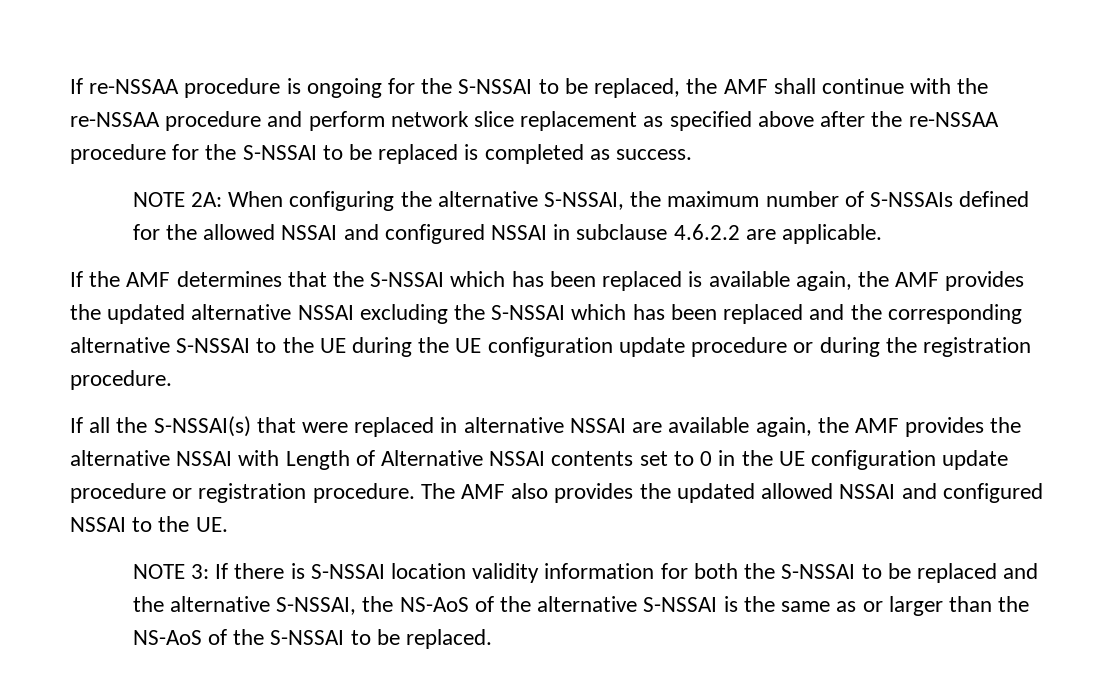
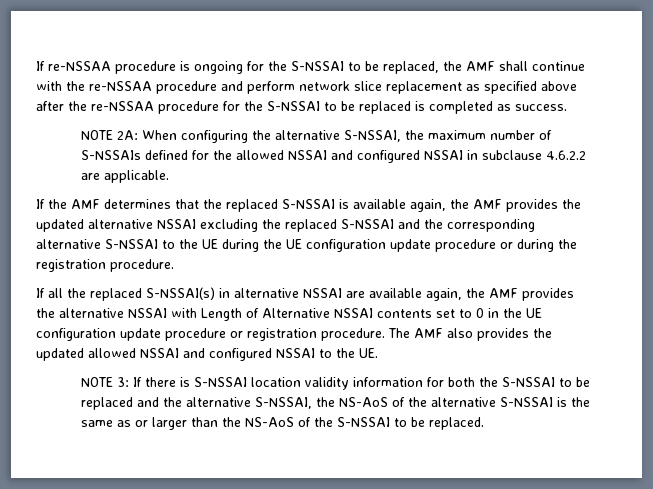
[370,271,683,291] S-NSSAI which has been replaced -> [226,199,335,212] replaced S-NSSAI
[491,304,804,324] S-NSSAI which has been replaced -> [285,219,394,232] replaced S-NSSAI
[153,416,435,437] S-NSSAI(s) that were replaced -> [90,287,215,301] replaced S-NSSAI(s)

